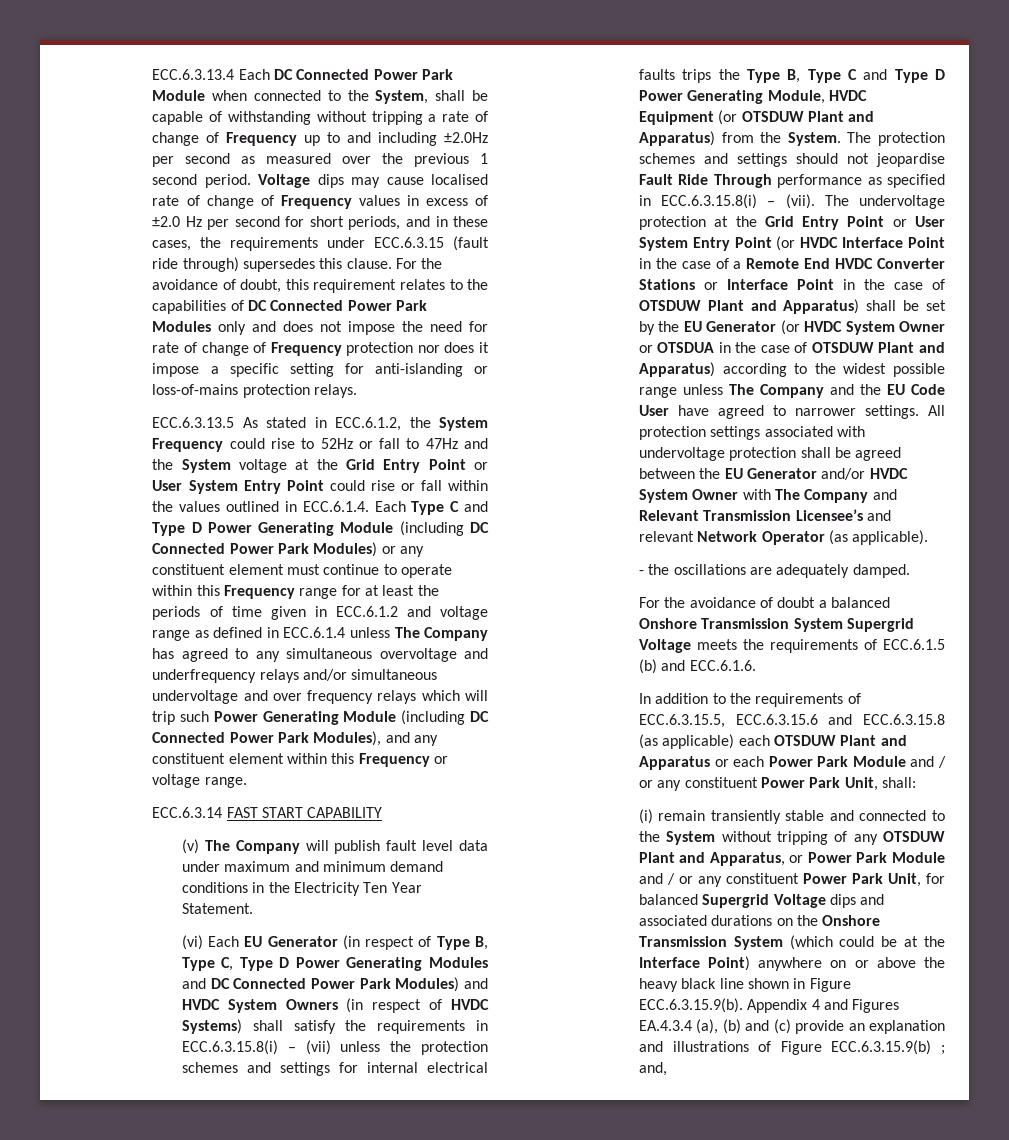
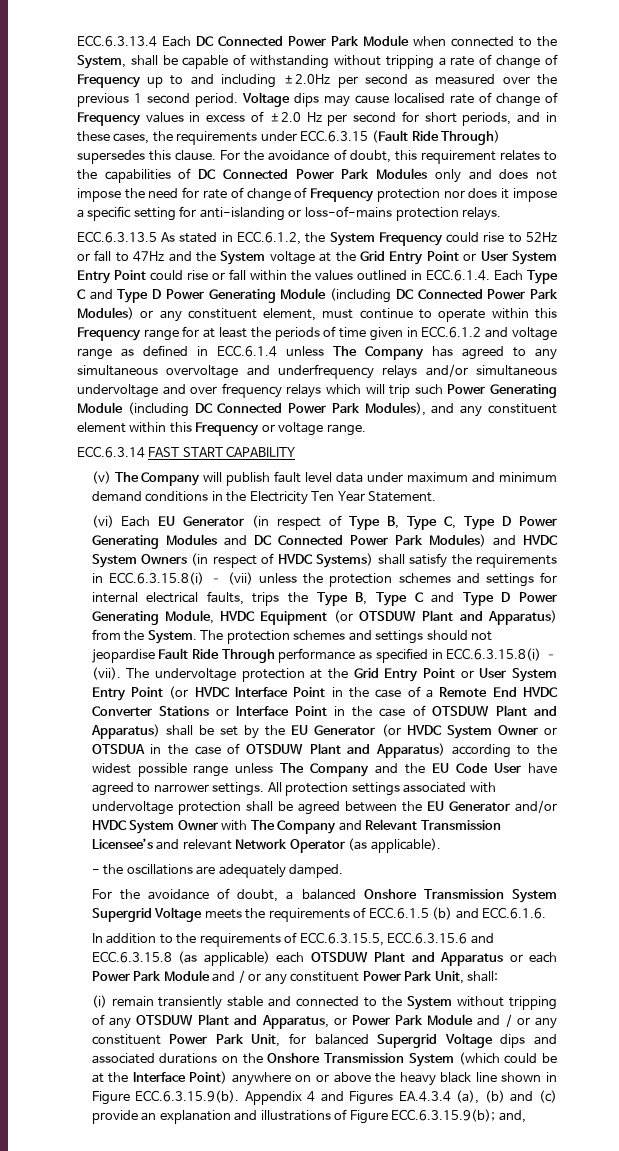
[453,236,489,251] [152,257,239,272] (fault ride through) -> [371,130,501,145] (Fault Ride Through)
[228,564,284,575] element -> [263,308,317,321] element,
[638,69,675,80] faults -> [206,591,244,605] faults,
[777,597,816,608] doubt -> [237,889,279,902] doubt,
[831,1040,946,1055] ECC.6.3.15.9(b) ; -> [391,1109,496,1122] ECC.6.3.15.9(b);

